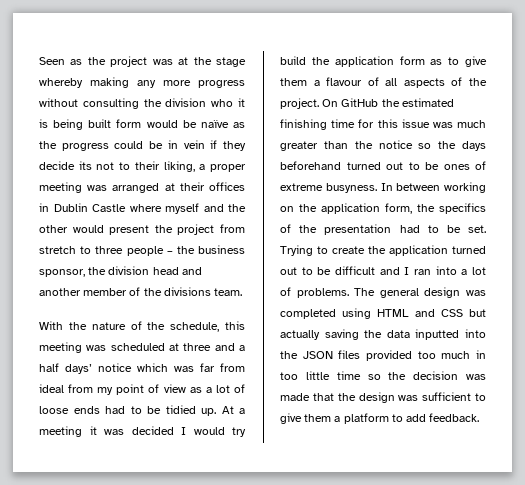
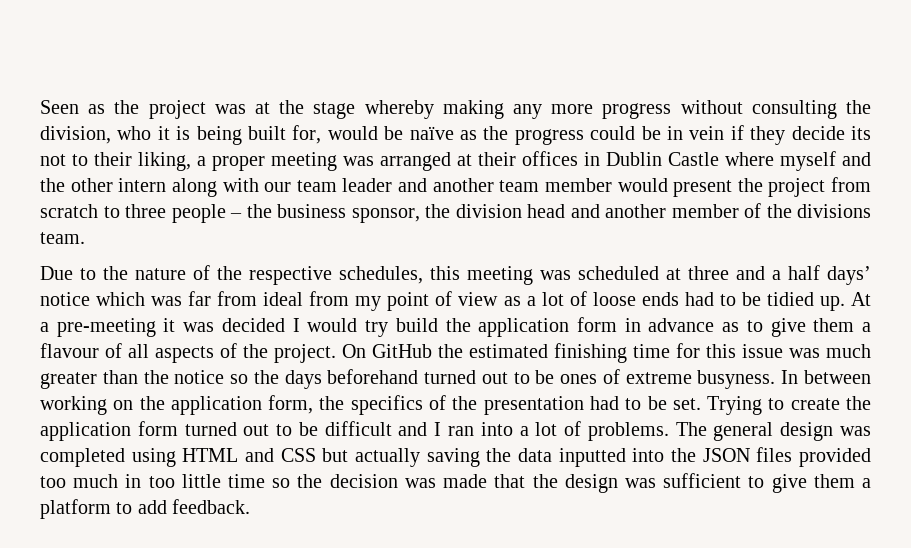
[165,98,207,107] division -> [40,126,111,144] division,
[116,119,142,128] form -> [292,125,322,144] for,
(68, 229) none -> [118,178,612,197] intern along with our team leader and another team member
[39,246,76,254] stretch -> [40,204,98,218] scratch
[39,321,63,330] With -> [40,266,96,280] Due to
[170,322,220,332] schedule, -> [249,266,423,285] respective schedules,
[39,426,82,437] meeting -> [56,318,156,337] pre-meeting
(425, 60) none -> [624,318,715,332] in advance
(448, 250) none -> [137,421,178,436] form

